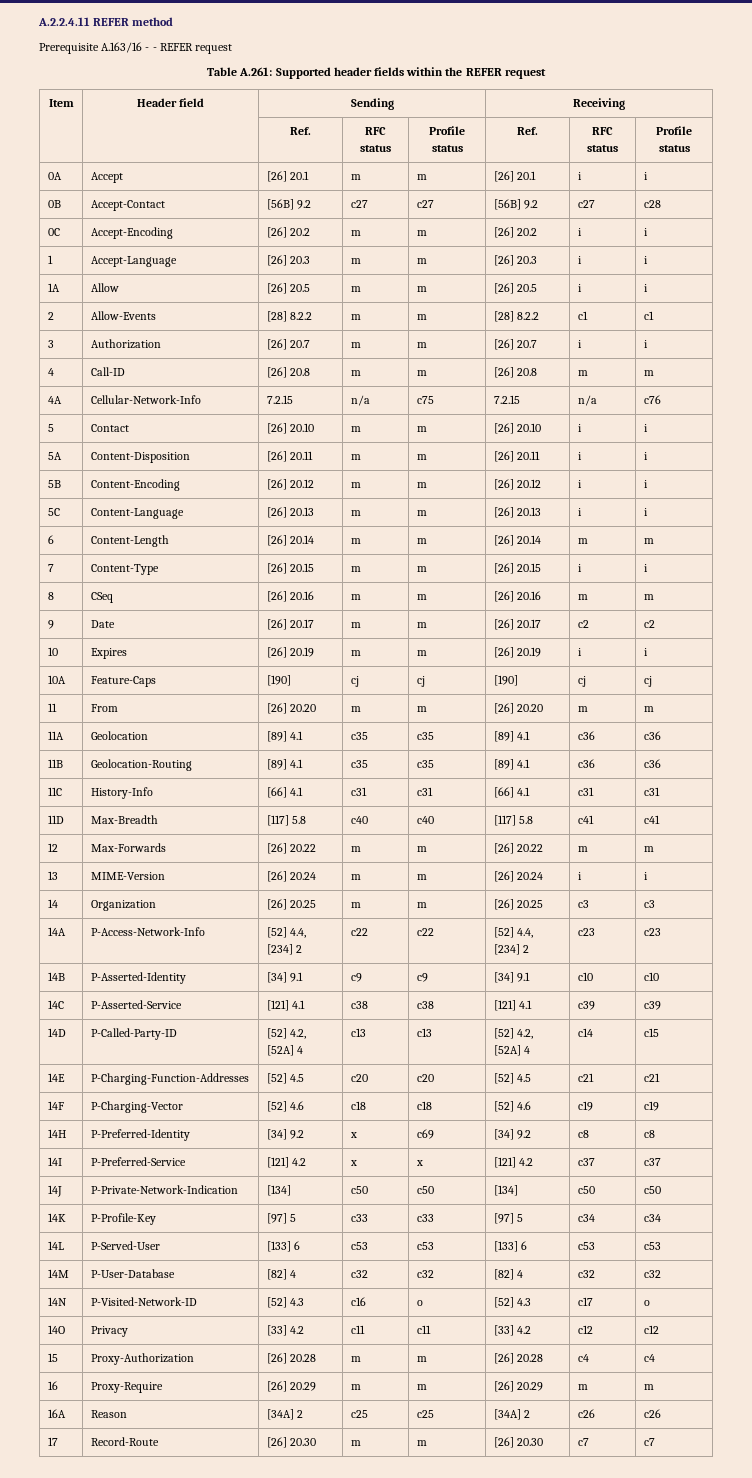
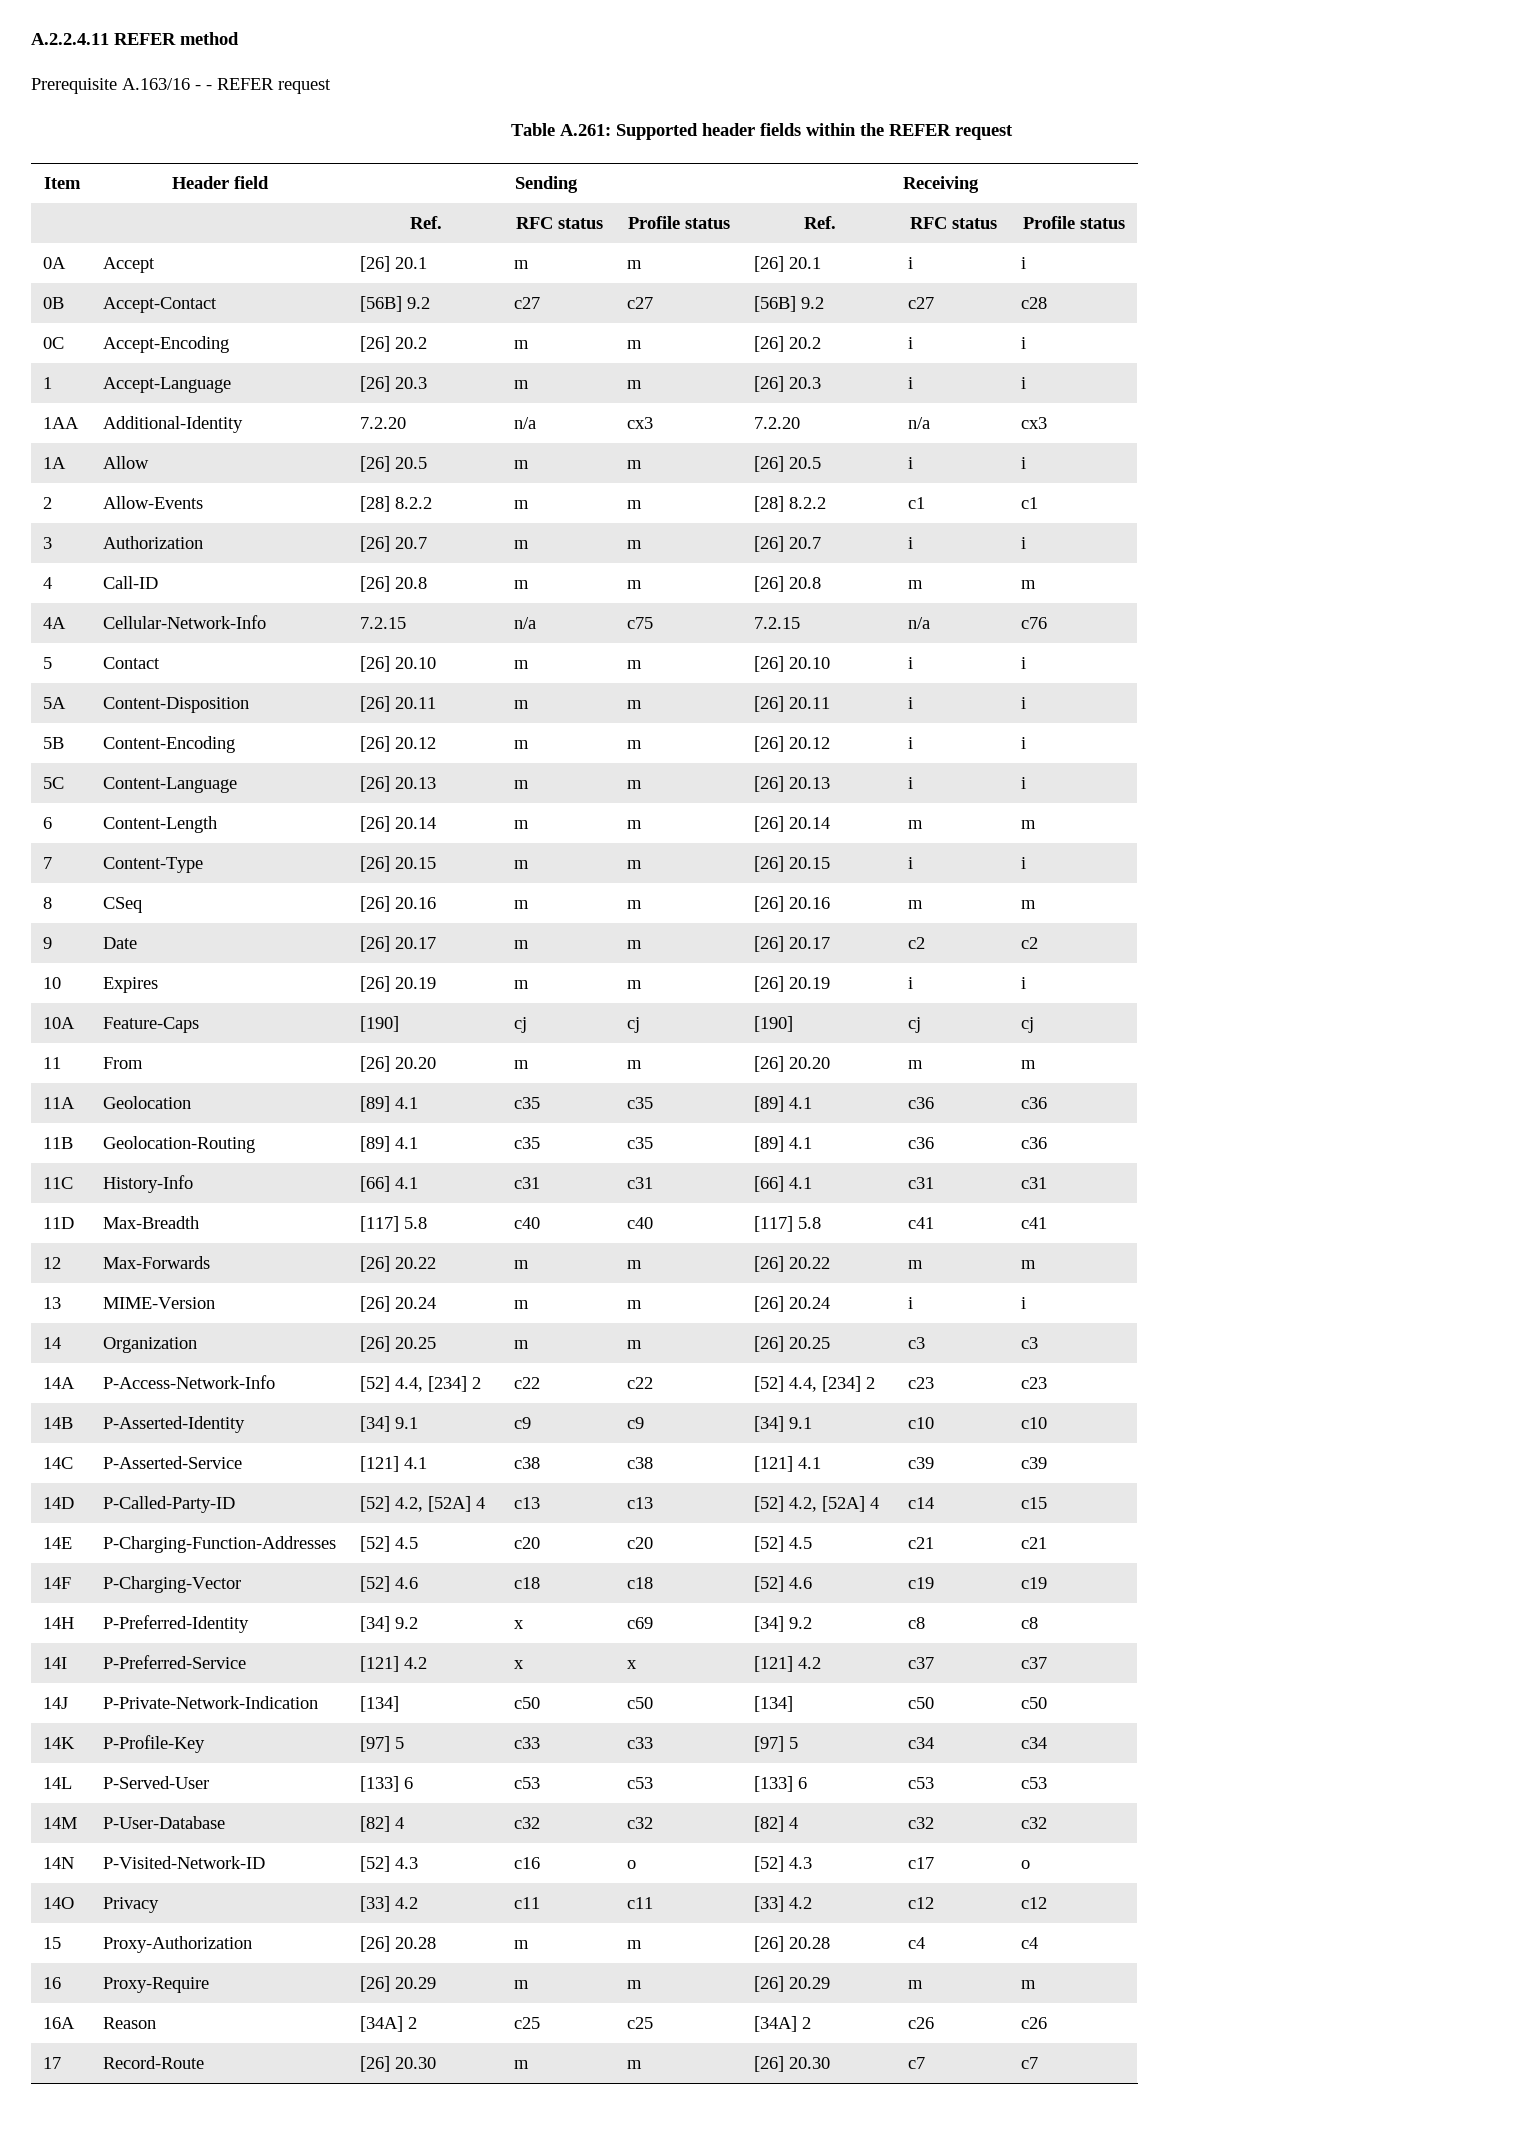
(648, 260) none -> [42,417,79,429] [102,416,243,433] [359,417,406,429] [513,417,536,429] [626,417,653,429] [753,417,800,429] [907,417,930,429] [1020,417,1047,429] // 1AA | Additional-Identity | 7.2.20 | n/a | cx3 | 7.2.20 | n/a | cx3

